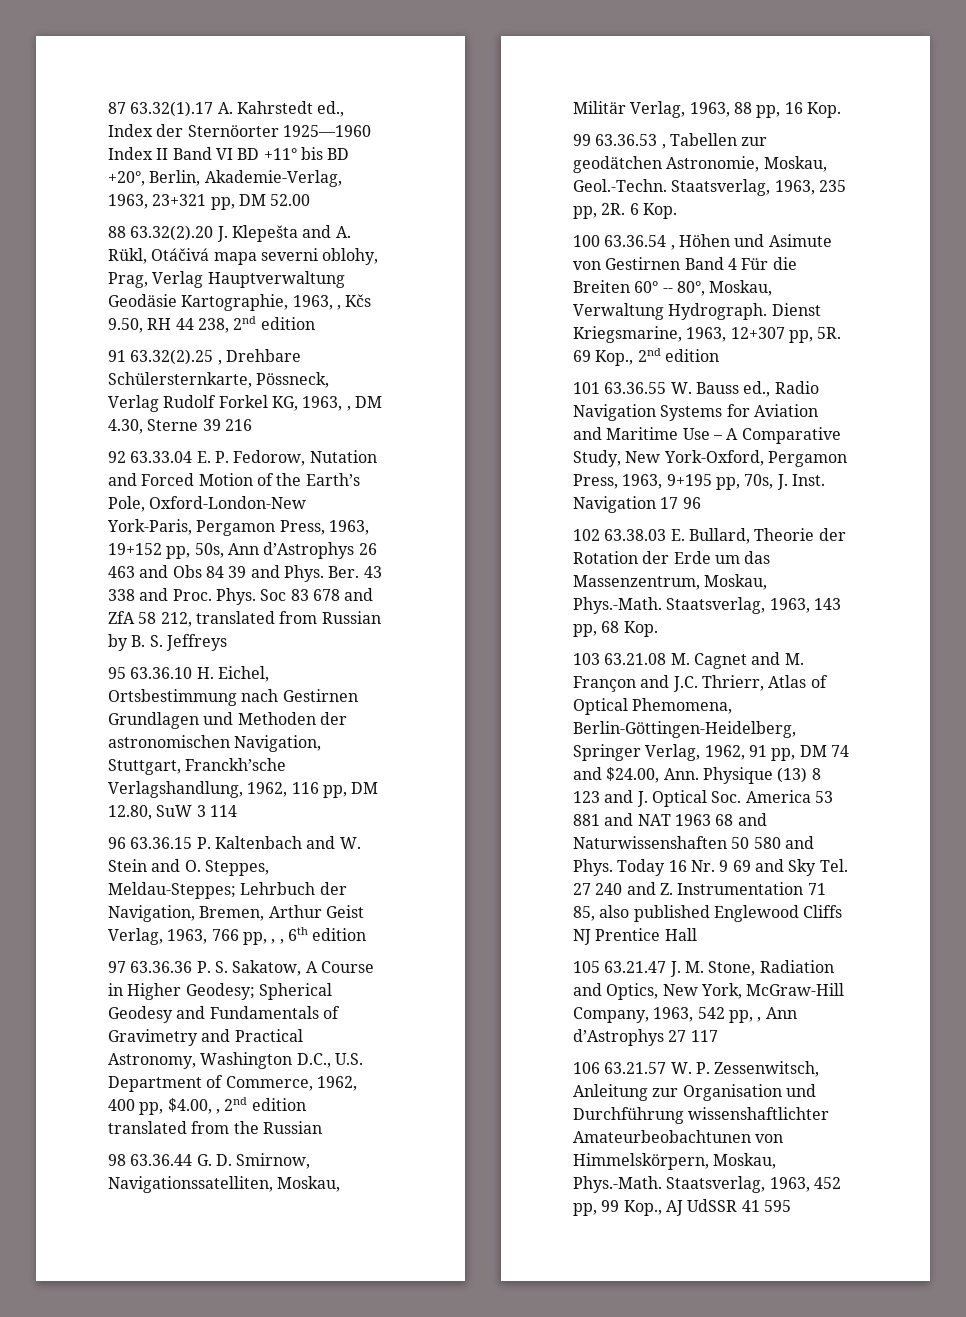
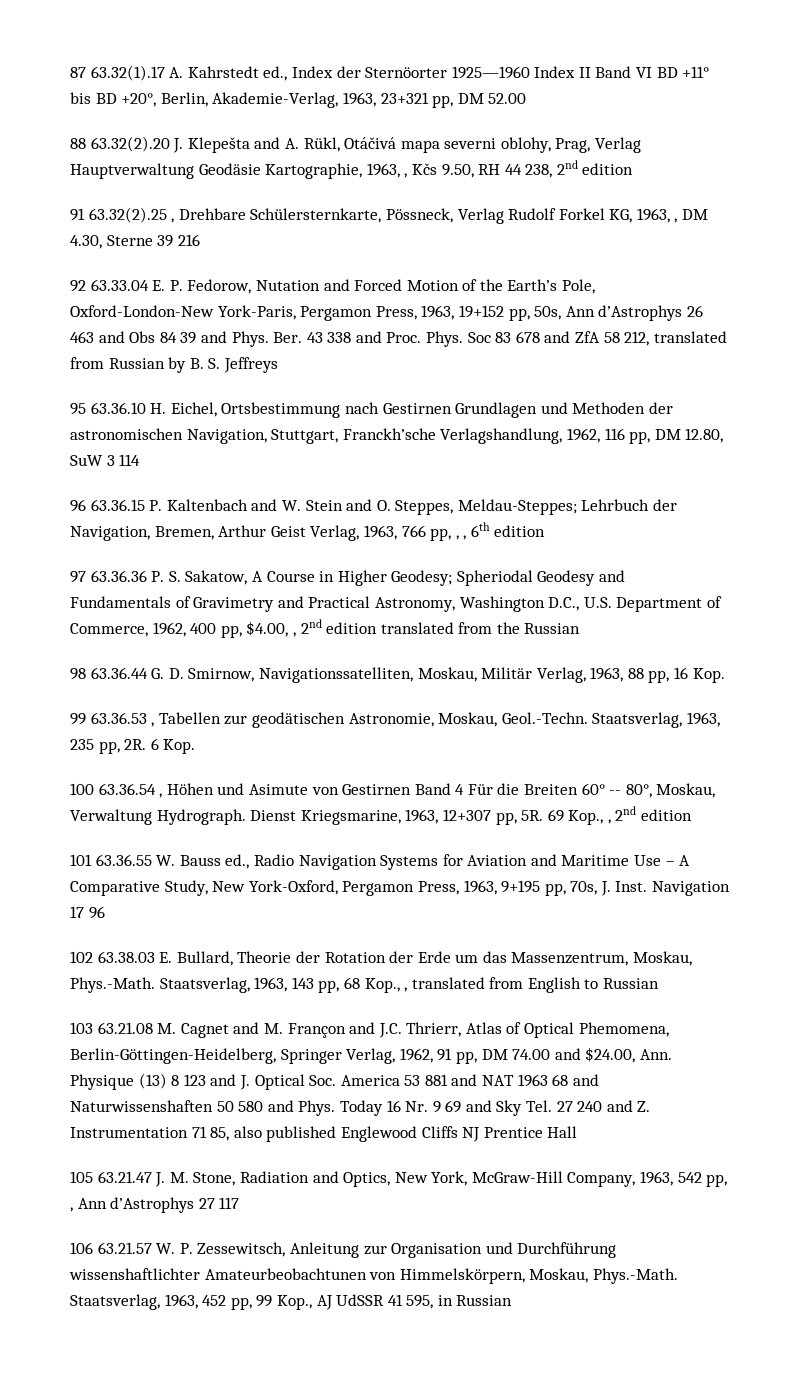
[258,983,332,1000] Spherical -> [456,570,533,586] Spheriodal
[573,156,662,173] geodätchen -> [251,712,345,728] geodätischen
(634, 358) none -> [607,819,611,824] ,
[623,621,658,637] Kop. -> [364,977,660,993] Kop., , translated from English to Russian
[830,745,849,757] 74 -> [512,1049,551,1060] 74.00
[714,1061,820,1077] Zessenwitsch, -> [197,1242,286,1257] Zessewitsch,
[763,1200,791,1212] 595 -> [406,1295,513,1309] 595, in Russian

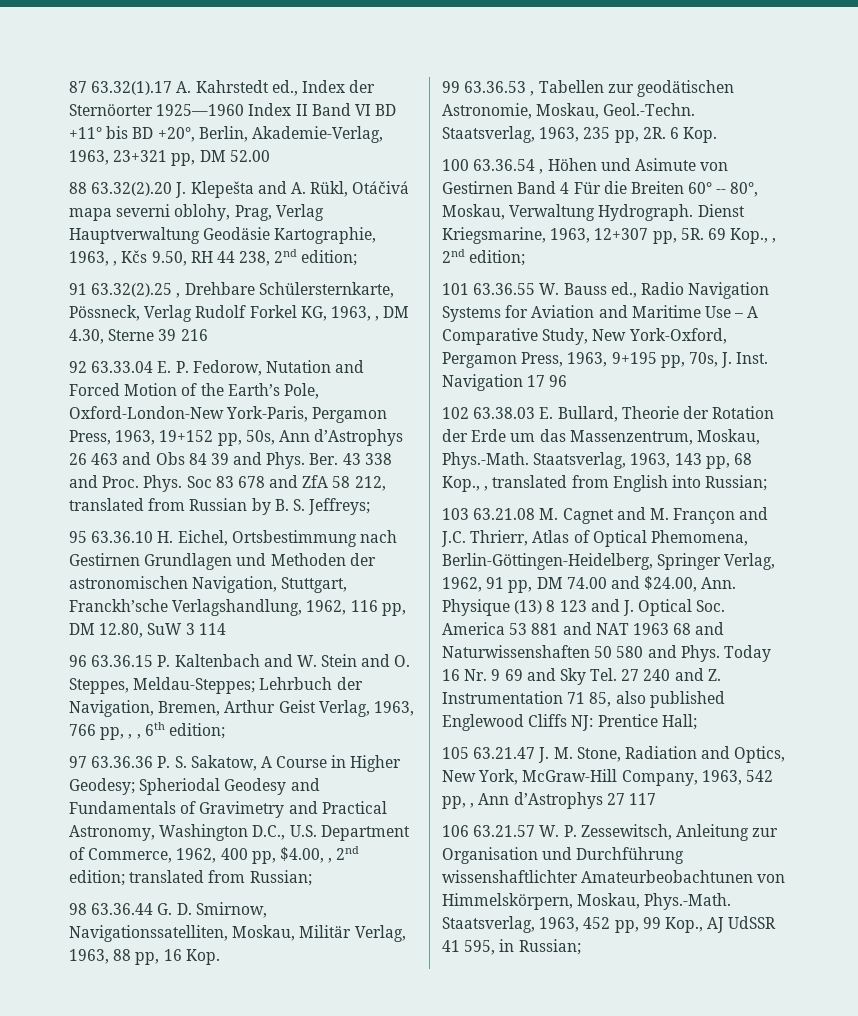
[582,163,634,175] edition -> [301,250,358,266] edition;
[223,357,278,373] Jeffreys -> [308,498,371,515] Jeffreys;
[494,525,546,537] edition -> [168,723,225,739] edition;
[326,622,581,634] edition translated from the Russian -> [69,870,312,886] edition; translated from Russian;
[641,809,693,821] edition -> [469,250,526,266] edition;
[584,978,660,989] to Russian -> [671,475,768,491] into Russian;
[462,1126,578,1142] NJ Prentice Hall -> [571,714,697,731] NJ: Prentice Hall;
[456,1295,513,1306] Russian -> [518,939,581,955] Russian;

